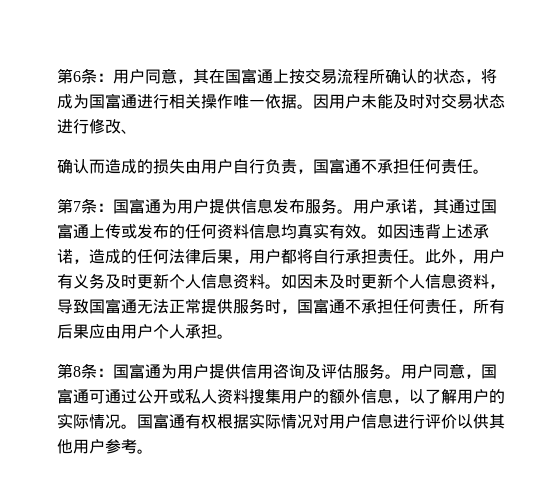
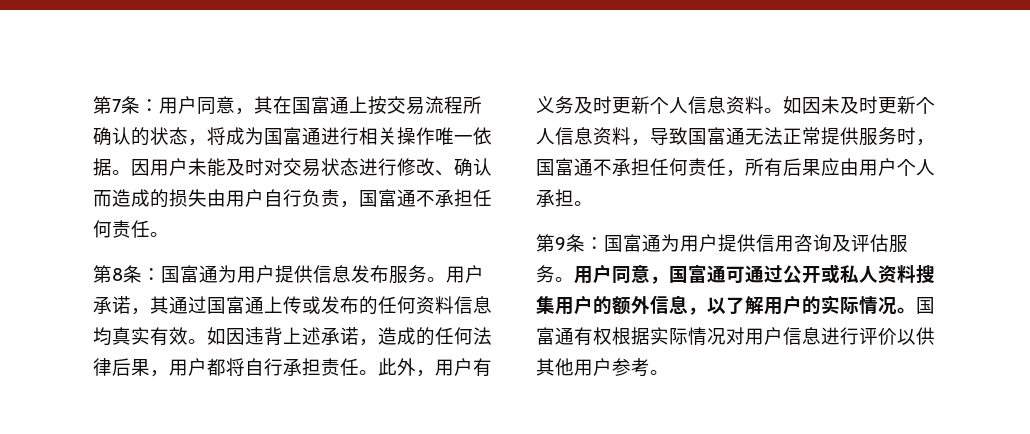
[57,68,81,84] 第6 -> [93,96,122,114] 第7
(137, 131) // -> (454, 173) none
[73,201,81,212] 7 -> [112,268,123,281] 8
[73,366,81,377] 8 -> [555,237,566,250] 9

